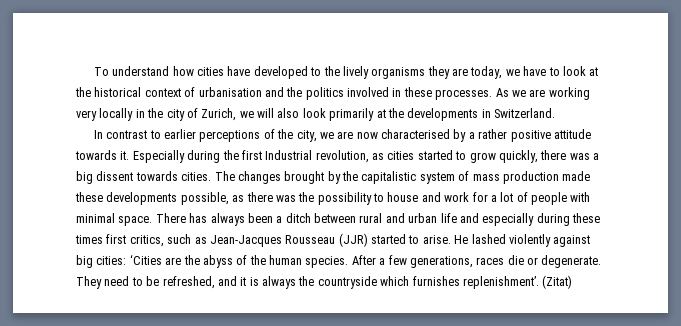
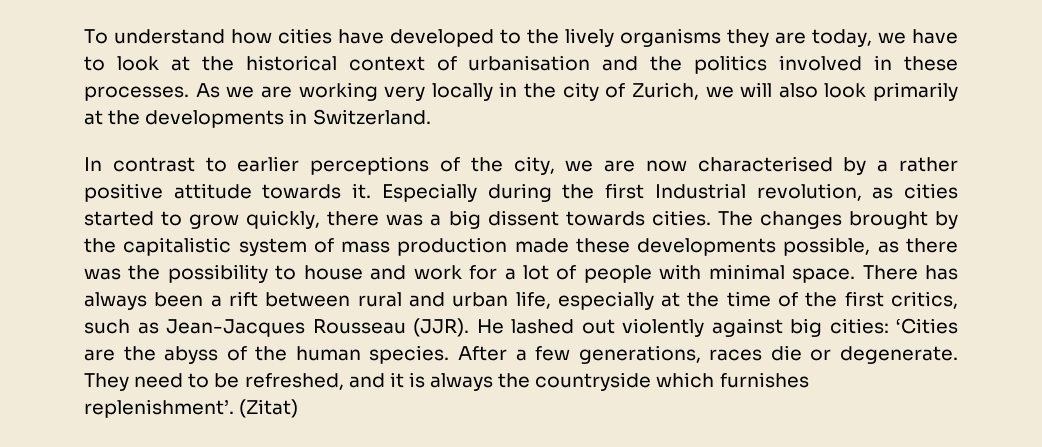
[285,213,311,223] ditch -> [228,291,258,307] rift
[440,213,600,226] [75,235,103,244] life and especially during these times -> [515,291,838,310] life, especially at the time of the
[338,233,451,247] (JJR) started to arise. -> [413,318,469,337] (JJR).
(506, 239) none -> [581,319,615,334] out

